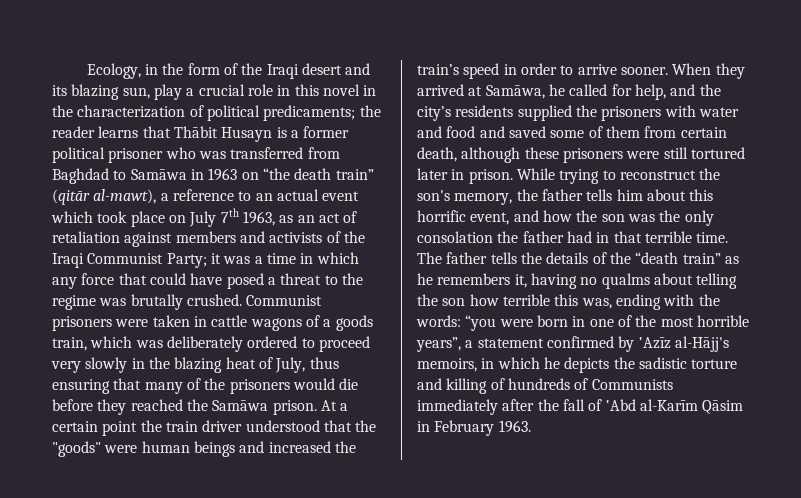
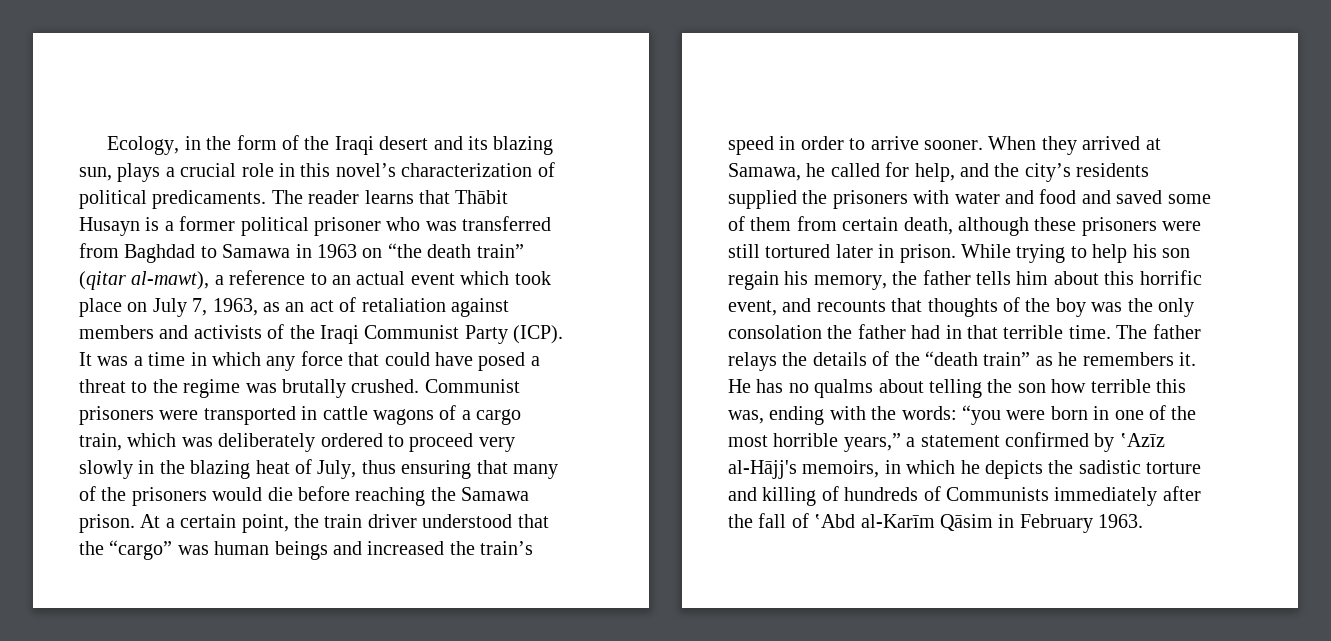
[153,84,182,100] play -> [117,163,161,182] plays
[322,84,377,96] [52,105,73,117] novel in the -> [335,163,396,177] novel’s
[263,105,381,121] predicaments; the -> [152,190,303,209] predicaments. The
[130,169,187,180] Samāwa -> [222,244,291,258] Samawa
[52,189,90,205] (qitār -> [79,271,126,290] (qitar
[220,208,239,223] 7th -> [192,298,208,316] 7,
[166,253,221,268] Party; it -> [464,325,564,344] [79,352,92,366] Party (ICP). It
[152,315,190,327] taken -> [203,406,296,425] transported
[335,315,373,331] goods -> [476,409,522,425] cargo
[97,399,269,415] they reached the Samāwa -> [355,487,530,506] reaching the Samawa
[102,421,138,436] point -> [241,514,289,533] point,
[52,441,138,457] "goods" were -> [109,540,209,560] “cargo” was
[485,85,545,99] Samāwa, -> [728,163,801,181] Samawa,
[619,168,721,180] [417,190,450,201] reconstruct the son's -> [1092,244,1190,263] [728,271,809,290] help his son regain his
[542,210,625,222] how the son -> [816,297,1086,317] recounts that thoughts of the boy
[490,252,517,264] tells -> [728,352,777,371] relays
[514,273,577,289] it, having -> [1179,352,1196,366] [728,379,784,393] it. He has
[416,337,461,352] years”, -> [843,433,901,452] years,”

